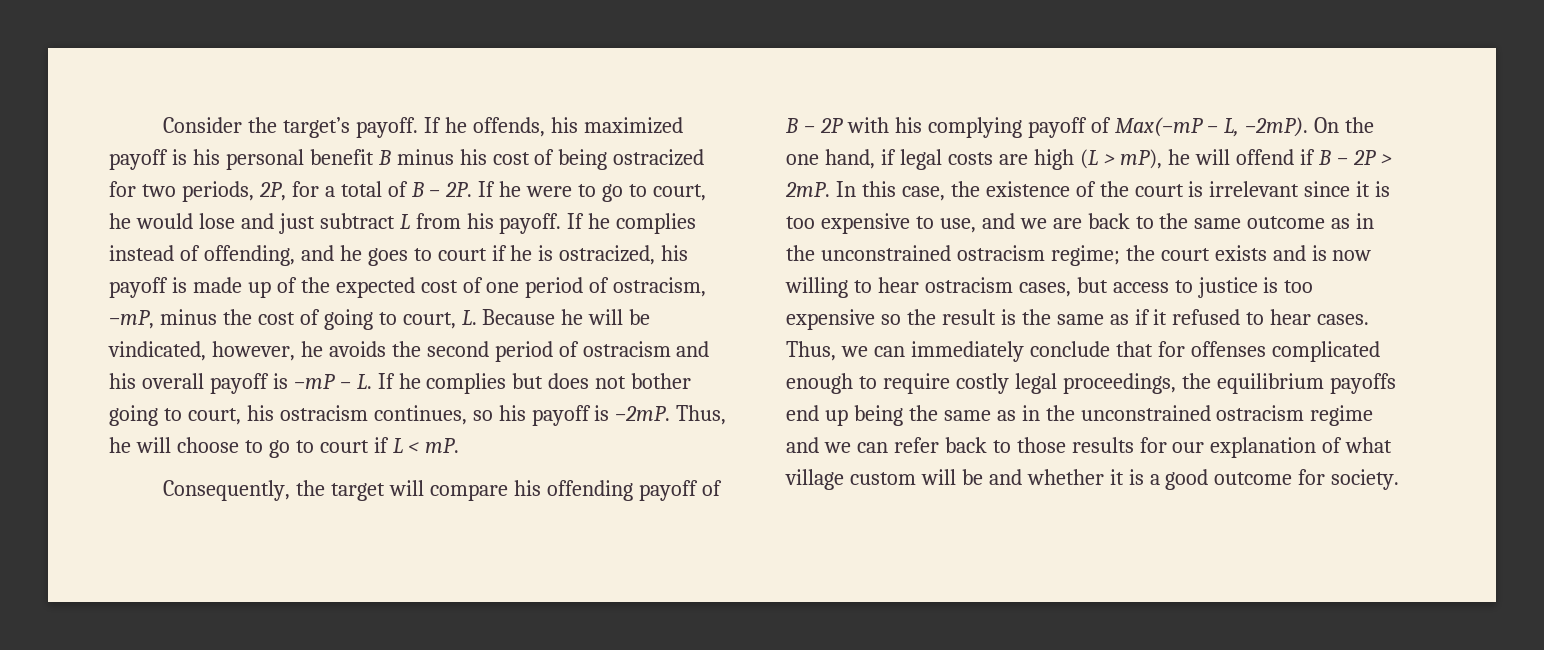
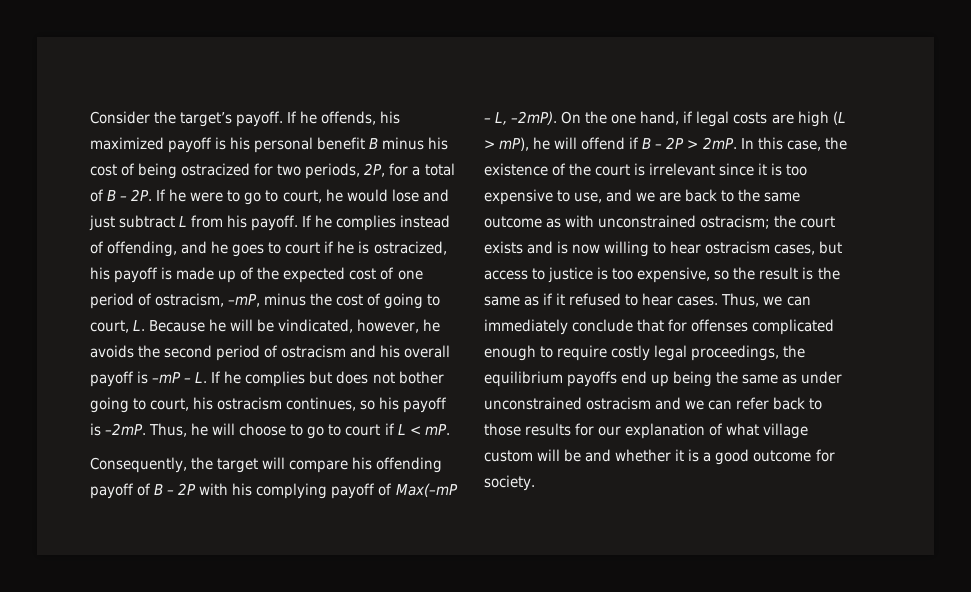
[1356,213,1375,229] [786,245,1120,266] in the unconstrained ostracism regime; -> [565,215,771,229] with unconstrained ostracism;
[786,309,875,330] expensive -> [637,267,711,283] expensive,
[1021,405,1374,426] in the unconstrained ostracism regime -> [801,371,843,384] [484,397,652,410] under unconstrained ostracism

